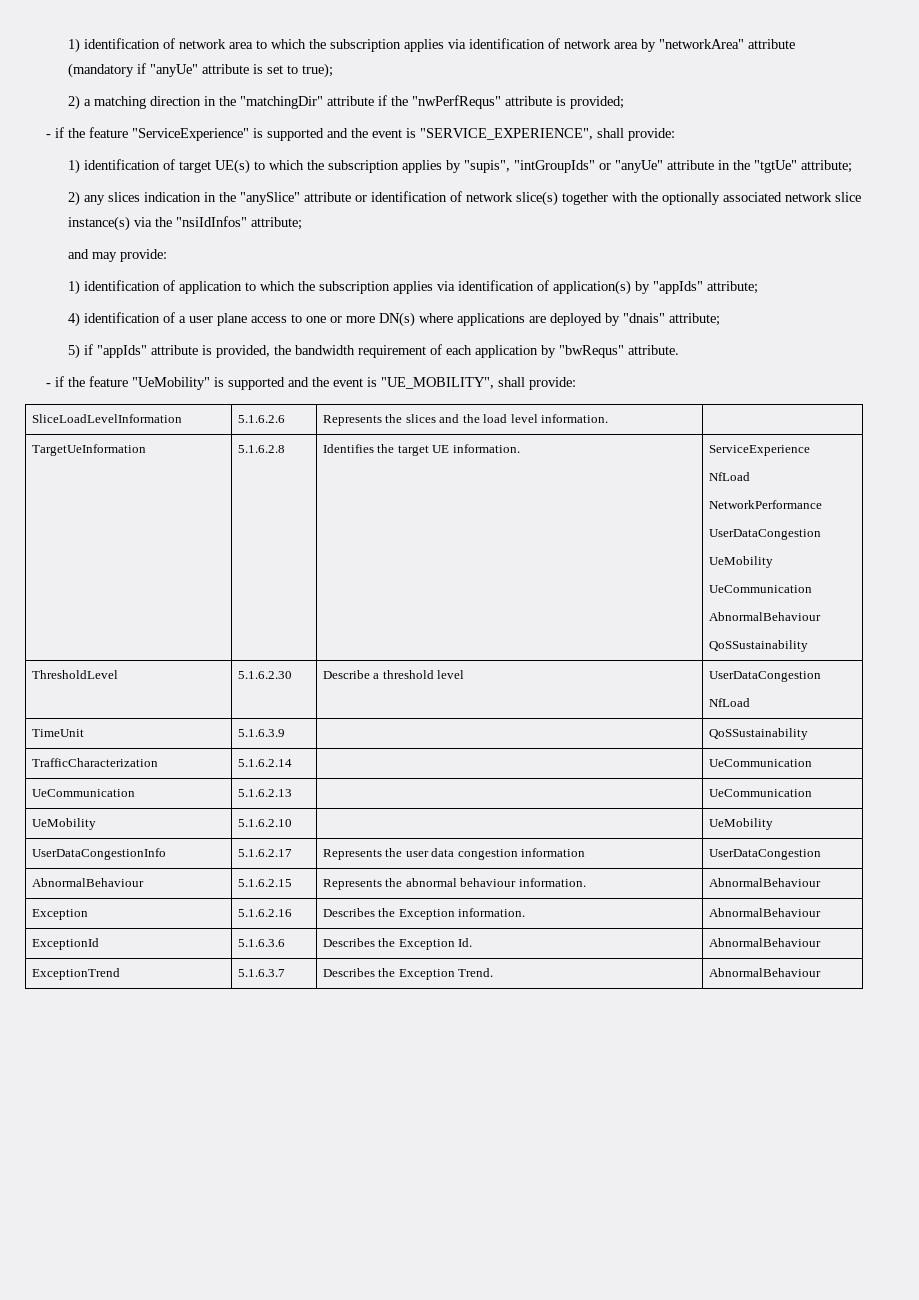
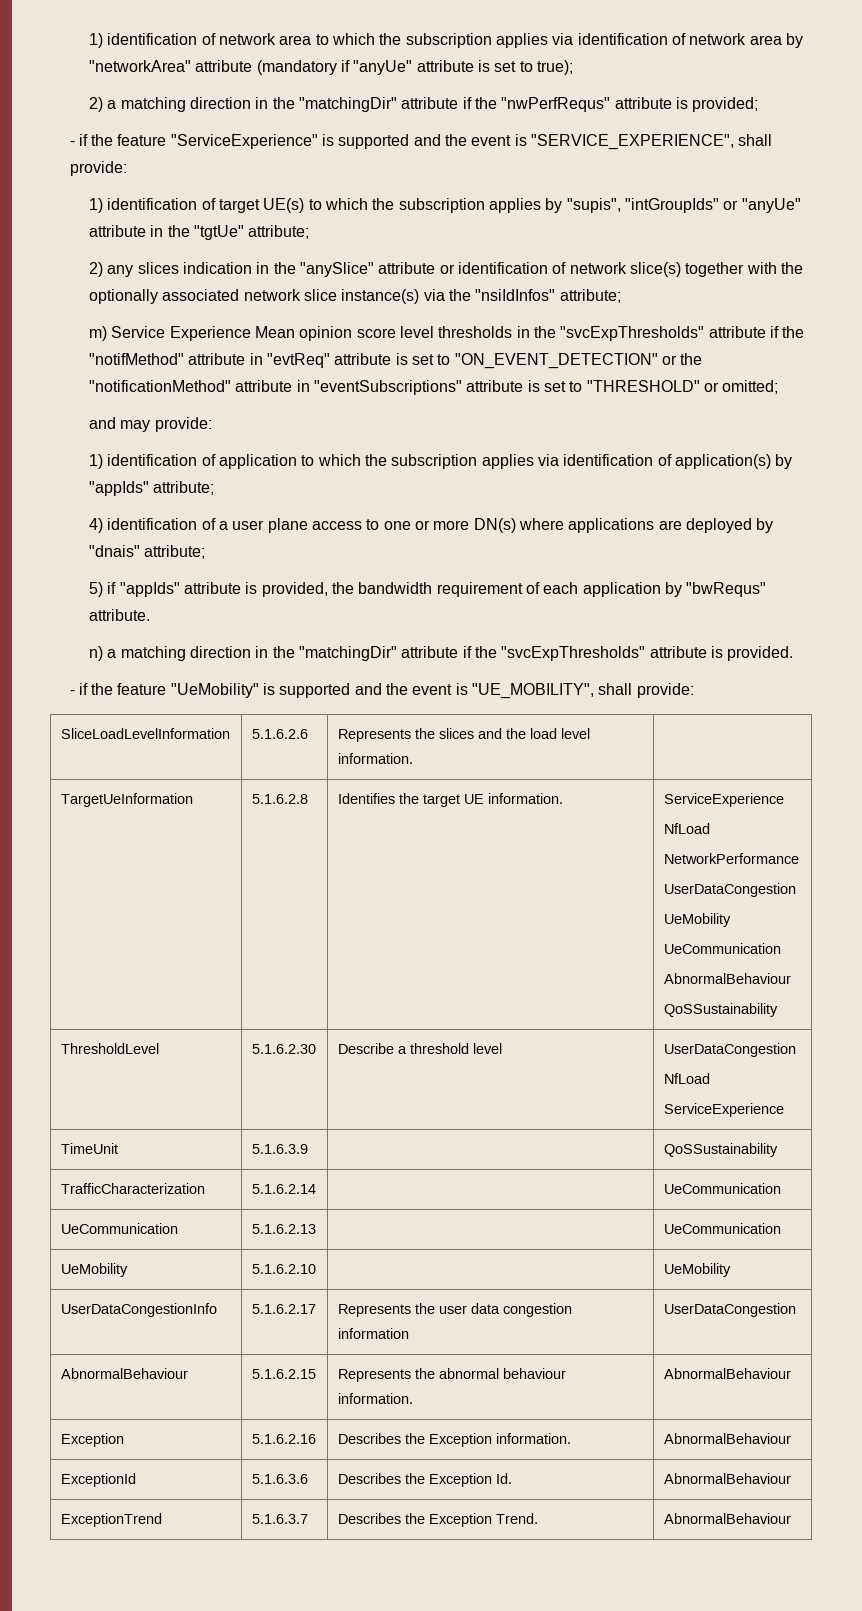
(302, 223) none -> [89,326,805,341] [89,353,703,369] [89,380,779,395] // m) Service Experience Mean opinion score level thresholds in the "svcExpThresholds" attribute if the "notifMethod" attribute in "evtReq" attribute is set to "ON_EVENT_DETECTION" or the "notificationMethod" attribute in "eventSubscriptions" attribute is set to "THRESHOLD" or omitted;
(679, 350) none -> [89,646,794,661] // n) a matching direction in the "matchingDir" attribute if the "svcExpThresholds" attribute is provided.
(750, 702) none -> [663,1103,784,1117] // ServiceExperience

